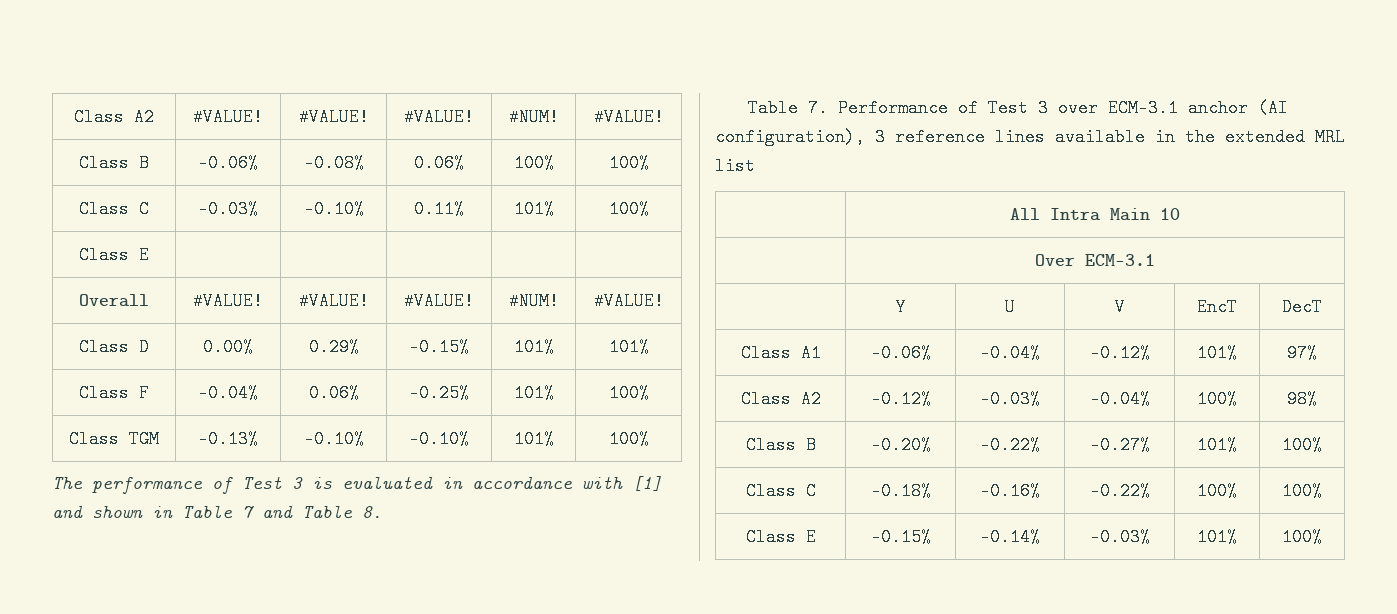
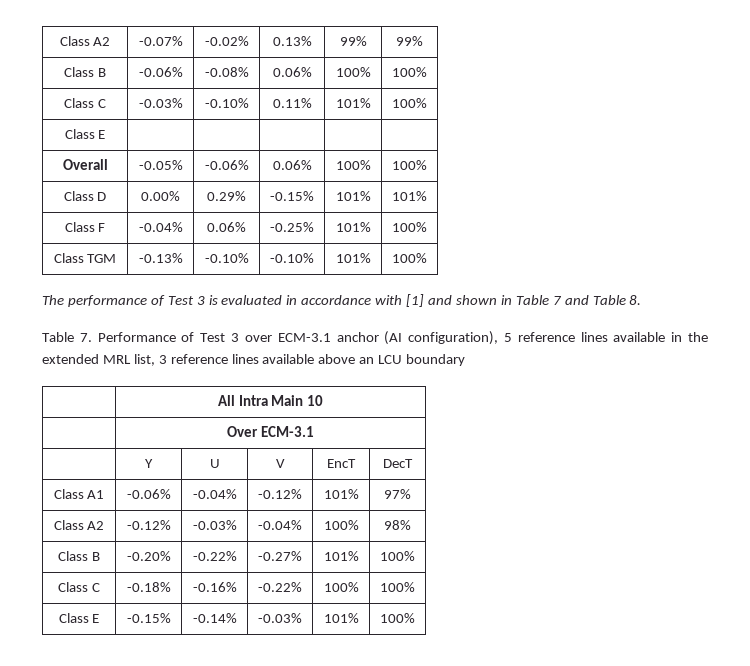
[74,108,154,126] [193,108,263,126] [298,108,369,126] [404,108,474,126] [508,108,559,126] [593,108,664,126] Class A2 | #VALUE! | #VALUE! | #VALUE! | #NUM! | #VALUE! -> [59,36,111,46] [138,36,183,46] [204,36,249,46] [272,36,312,46] [339,36,367,46] [396,36,423,46] Class A2 | -0.07% | -0.02% | 0.13% | 99% | 99%
[193,292,263,310] [298,292,369,310] [404,292,474,310] [508,292,559,310] [593,292,664,310] #VALUE! | #VALUE! | #VALUE! | #NUM! | #VALUE! -> [138,160,183,170] [204,160,249,170] [272,160,312,170] [335,160,371,170] [392,160,427,170] -0.05% | -0.06% | 0.06% | 100% | 100%
[875,128,885,146] 3 -> [503,333,512,342] 5
[715,157,755,175] list -> [133,354,466,366] list, 3 reference lines available above an LCU boundary

